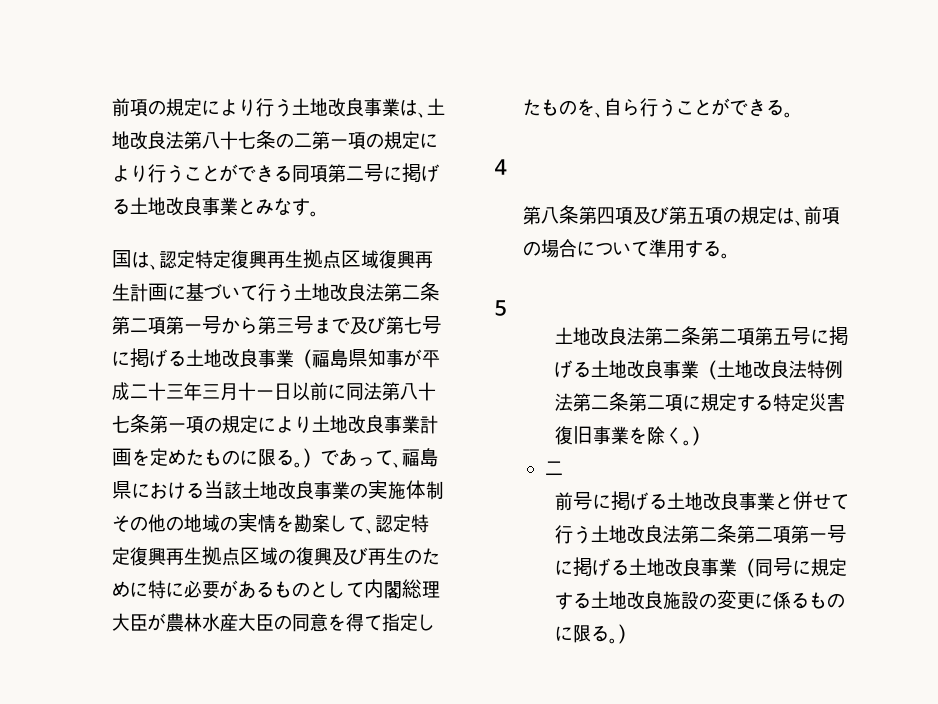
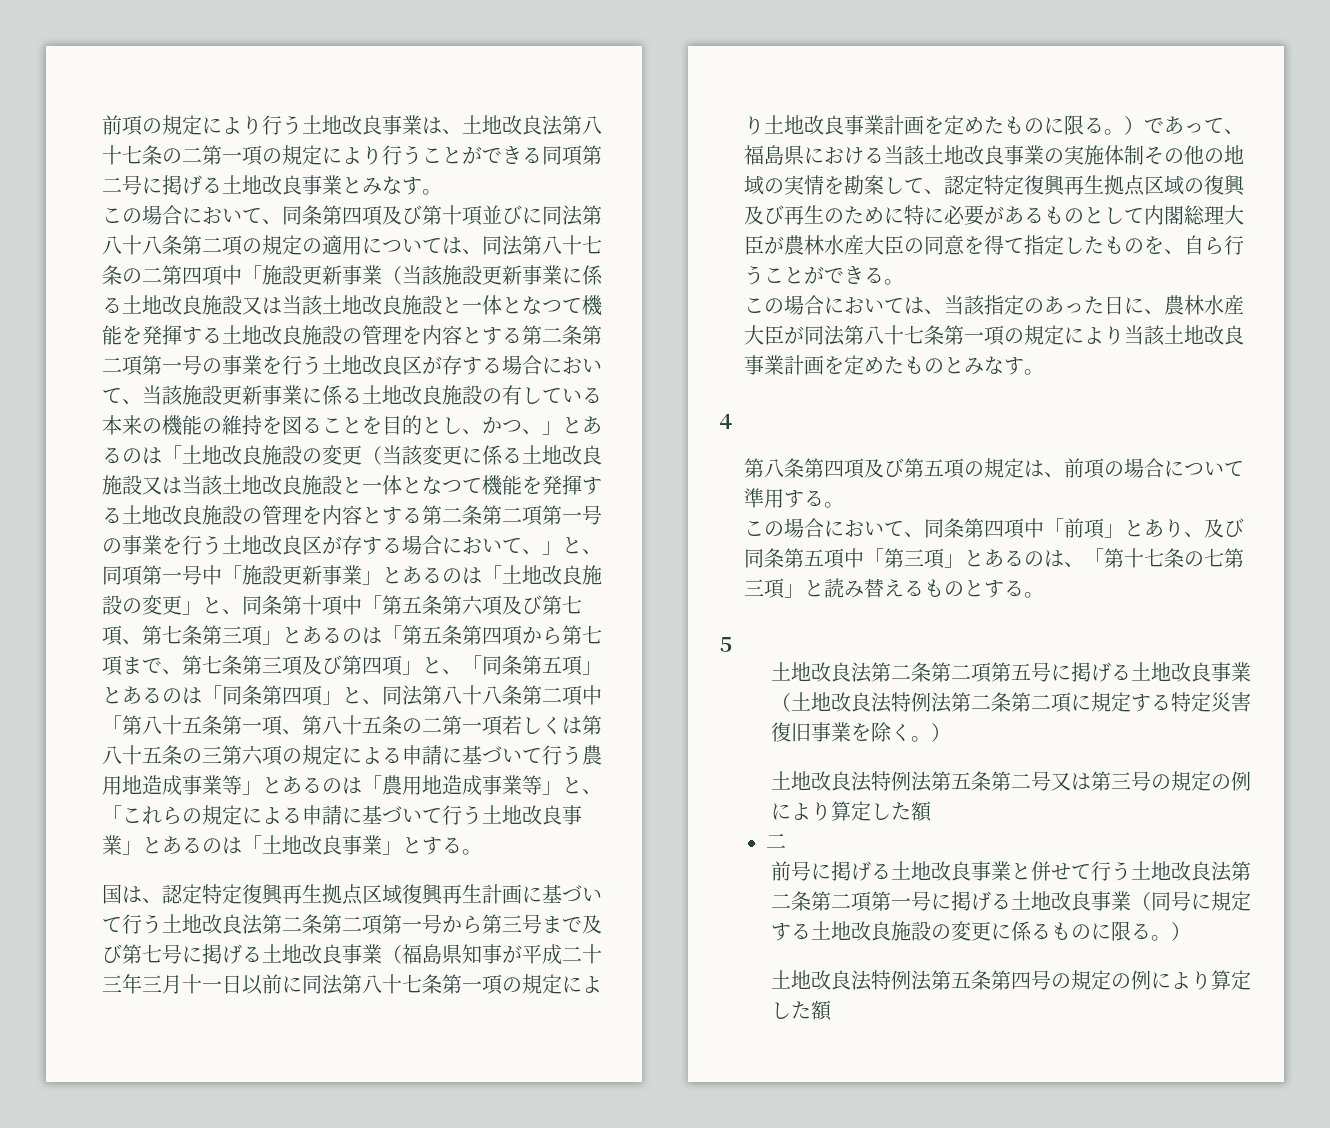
(320, 214) none -> [101,205,602,226] [101,235,602,256] [101,265,603,286] [101,295,603,316] [101,325,602,345] [101,355,602,376] [101,385,602,406] [101,415,602,436] [101,445,602,466] [101,475,602,496] [101,505,602,526] [101,535,602,555] [101,565,602,586] [101,595,582,616] [101,625,602,646] [101,655,602,676] [101,685,602,706] [101,715,602,736] [101,745,602,766] [101,775,602,796] [101,805,582,825] [101,835,482,855] // この場合において、同条第四項及び第十項並びに同法第八十八条第二項の規定の適用については、同法第八十七条の二第四項中「施設更新事業（当該施設更新事業に係る土地改良施設又は当該土地改良施設と一体となつて機能を発揮する土地改良施設の管理を内容とする第二条第二項第一号の事業を行う土地改良区が存する場合において、当該施設更新事業に係る土地改良施設の有している本来の機能の維持を図ることを目的とし、かつ、」とあるのは「土地改良施設の変更（当該変更に係る土地改良施設又は当該土地改良施設と一体となつて機能を発揮する土地改良施設の管理を内容とする第二条第二項第一号の事業を行う土地改良区が存する場合において、」と、同項第一号中「施設更新事業」とあるのは「土地改良施設の変更」と、同条第十項中「第五条第六項及び第七項、第七条第三項」とあるのは「第五条第四項から第七項まで、第七条第三項及び第四項」と、「同条第五項」とあるのは「同条第四項」と、同法第八十八条第二項中「第八十五条第一項、第八十五条の二第一項若しくは第八十五条の三第六項の規定による申請に基づいて行う農用地造成事業等」とあるのは「農用地造成事業等」と、「これらの規定による申請に基づいて行う土地改良事業」とあるのは「土地改良事業」とする。
(794, 115) none -> [743,295,1244,316] [743,325,1244,346] [743,355,1044,375] // この場合においては、当該指定のあった日に、農林水産大臣が同法第八十七条第一項の規定により当該土地改良事業計画を定めたものとみなす。
(731, 256) none -> [743,518,1244,539] [743,548,1244,569] [743,578,1044,599] // この場合において、同条第四項中「前項」とあり、及び同条第五項中「第三項」とあるのは、「第十七条の七第三項」と読み替えるものとする。
(710, 436) none -> [771,771,1252,792] [771,801,933,822] // 土地改良法特例法第五条第二号又は第三号の規定の例により算定した額
(636, 634) none -> [771,970,1252,991] [771,1000,833,1021] // 土地改良法特例法第五条第四号の規定の例により算定した額

